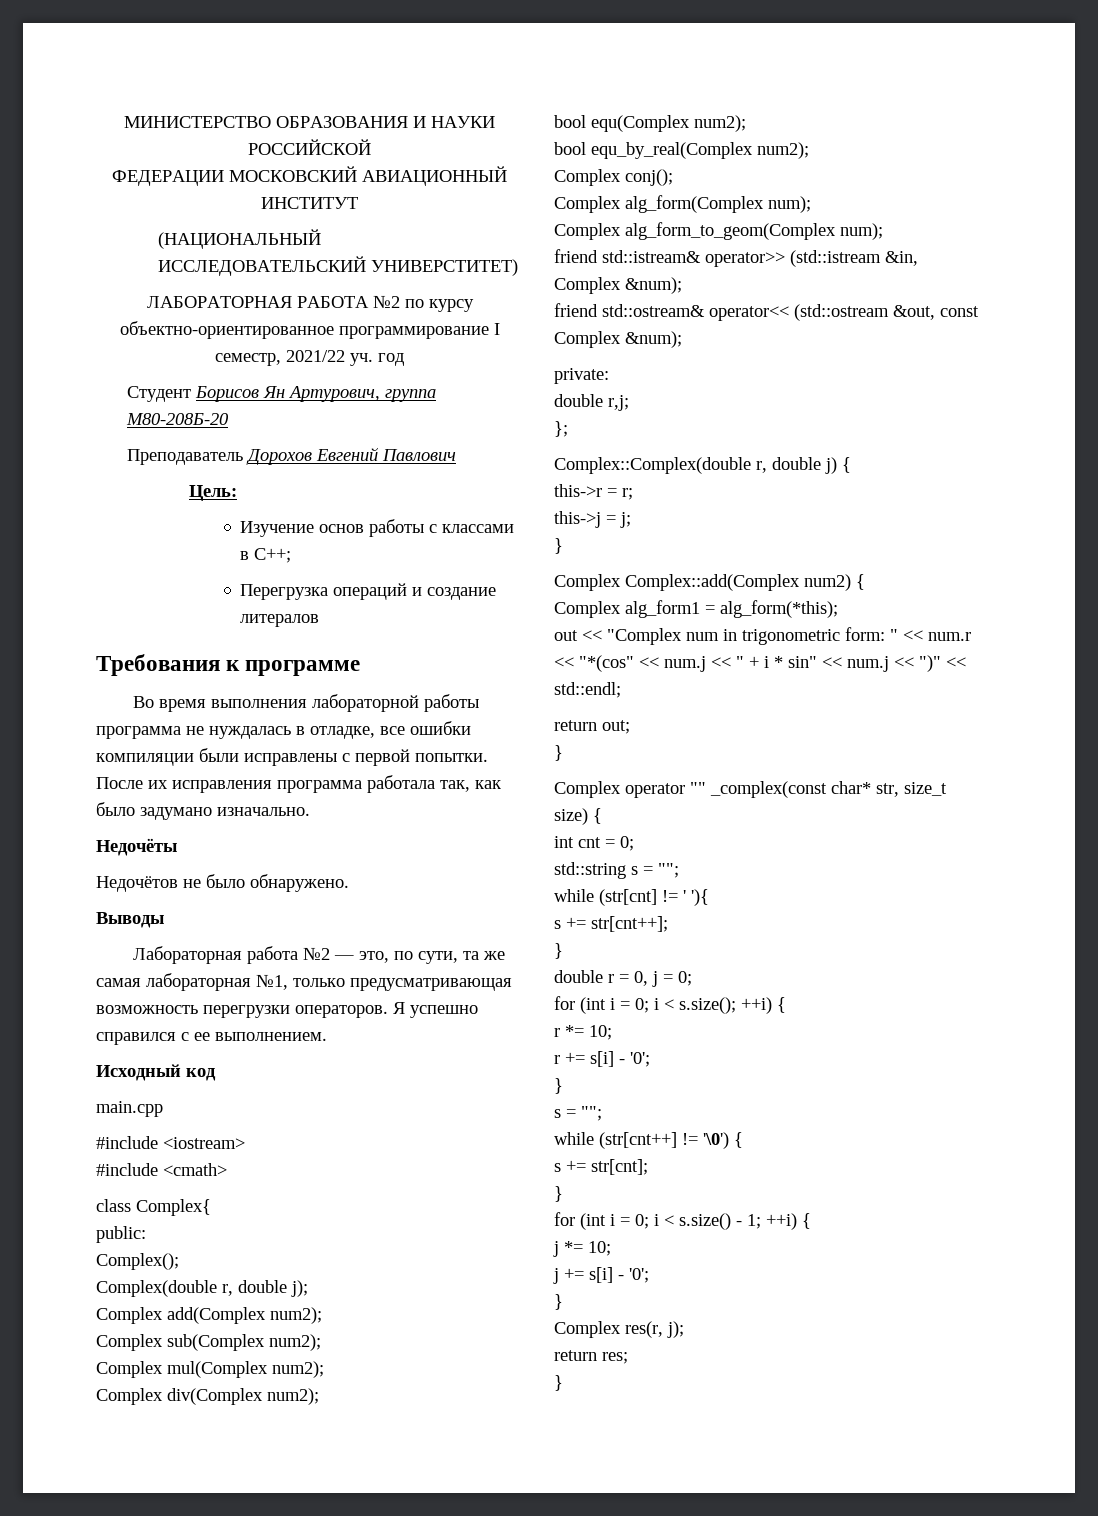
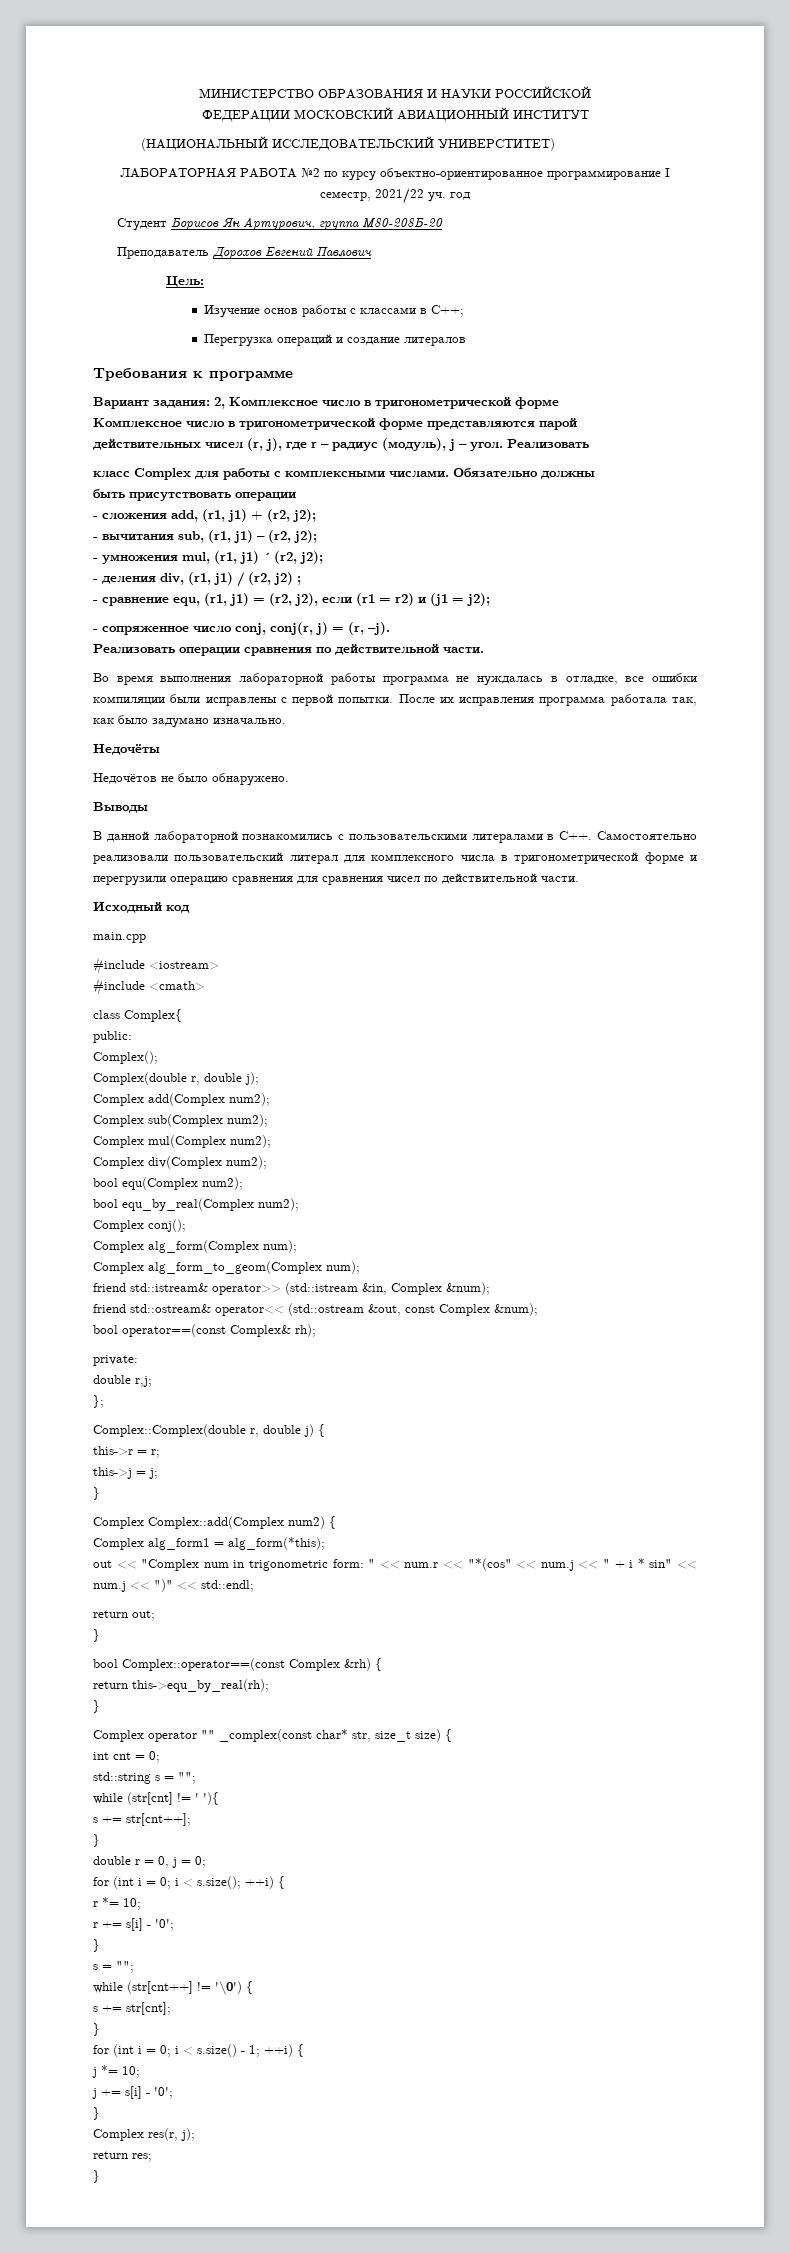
(361, 668) none -> [93,397,559,409] [93,418,577,430] [93,438,589,451] [93,468,595,480] [93,489,296,501] [93,509,316,522] [93,530,317,543] [93,551,323,564] [93,572,301,587] [93,593,490,606] [93,622,390,635] [93,644,484,656] // Вариант задания: 2, Комплексное число в тригонометрической форме // Комплексное число в тригонометрической форме представляются парой // действительных чисел (r, j), где r – радиус (модуль), j – угол. Реализовать // класс Complex для работы с комплексными числами. Обязательно должны // быть присутствовать операции // - сложения add, (r1, j1) + (r2, j2); // - вычитания sub, (r1, j1) – (r2, j2); // - умножения mul, (r1, j1) ´ (r2, j2); // - деления div, (r1, j1) / (r2, j2) ; // - сравнение equ, (r1, j1) = (r2, j2), если (r1 = r2) и (j1 = j2); // - сопряженное число conj, conj(r, j) = (r, –j). // Реализовать операции сравнения по действительной части.
[133,946,506,964] [96,973,512,991] [96,1002,478,1018] [96,1032,327,1045] Лабораторная работа №2 — это, по сути, та же самая лабораторная №1, только предусматривающая возможность перегрузки операторов. Я успешно справился с ее выполнением. -> [93,831,697,843] [93,852,697,864] [93,873,579,886] В данной лабораторной познакомились с пользовательскими литералами в C++. Самостоятельно реализовали пользовательский литерал для комплексного числа в тригонометрической форме и перегрузили операцию сравнения для сравнения чисел по действительной части.
(682, 339) none -> [93,1324,316,1337] // bool operator==(const Complex& rh);
(563, 753) none -> [93,1658,382,1671] [93,1679,269,1692] [93,1700,100,1713] // bool Complex::operator==(const Complex &rh) { // return this->equ_by_real(rh); // }

